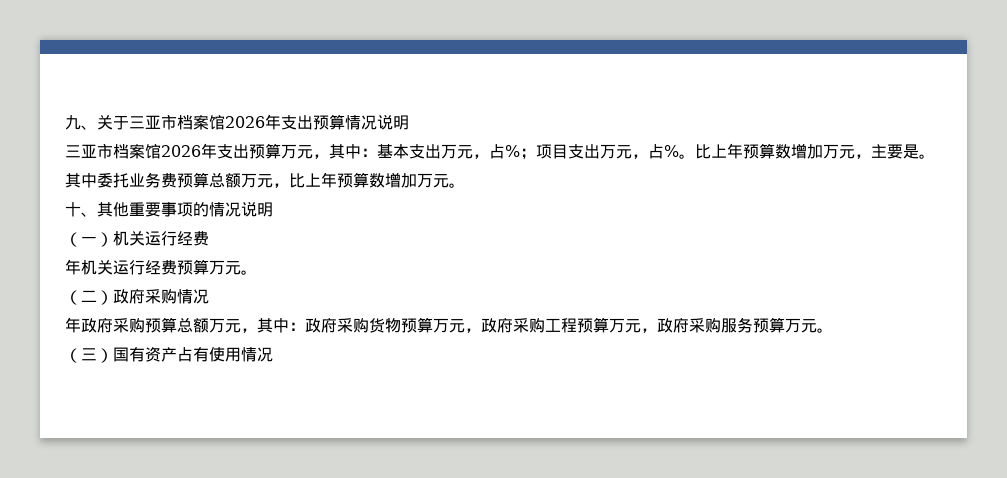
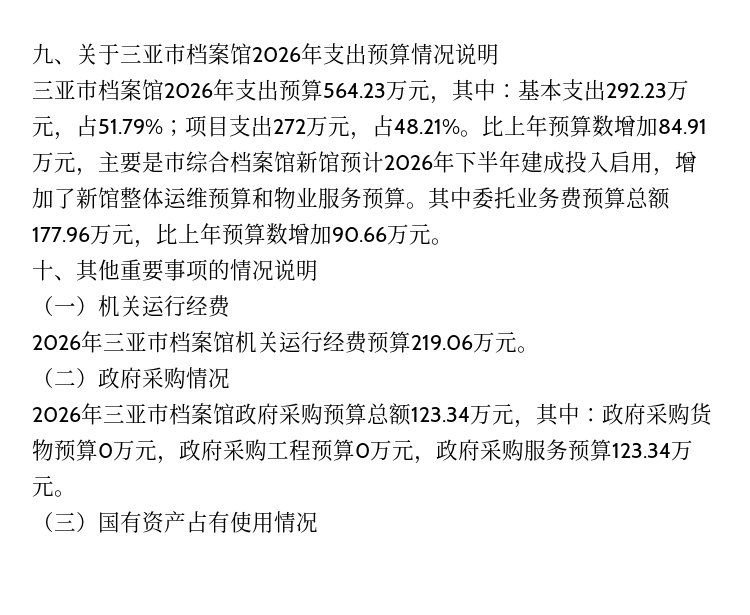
(281, 151) none -> [323,83,386,98] 564.23
[441,144,520,159] 万元，占% -> [606,80,689,101] [32,115,163,140] 292.23万元，占51.79%
[600,144,679,159] 万元，占% -> [273,115,460,140] 272万元，占48.21%
(823, 151) none -> [658,119,707,134] 84.91
(919, 151) none -> [164,151,697,176] [32,187,406,210] 市综合档案馆新馆预计2026年下半年建成投入启用，增加了新馆整体运维预算和物业服务预算
(241, 180) none -> [32,227,90,242] 177.96
(417, 180) none -> [331,227,387,242] 90.66
[65,259,81,275] 年 -> [32,331,235,353] 2026年三亚市档案馆
(209, 267) none -> [411,335,473,350] 219.06
[65,317,81,333] 年 -> [32,403,235,425] 2026年三亚市档案馆
(209, 325) none -> [411,407,470,422] 123.34
(433, 325) none -> [98,443,113,458] 0
(609, 325) none -> [355,443,370,458] 0
(785, 325) none -> [612,443,671,458] 123.34

